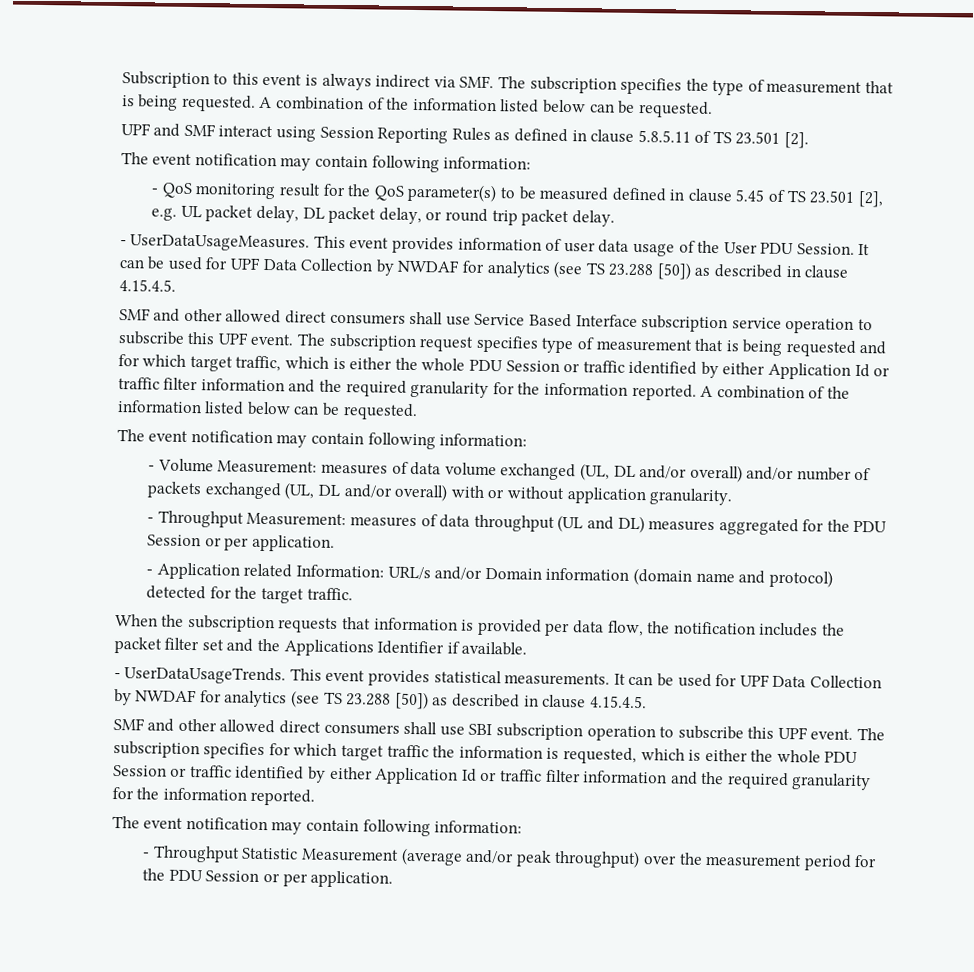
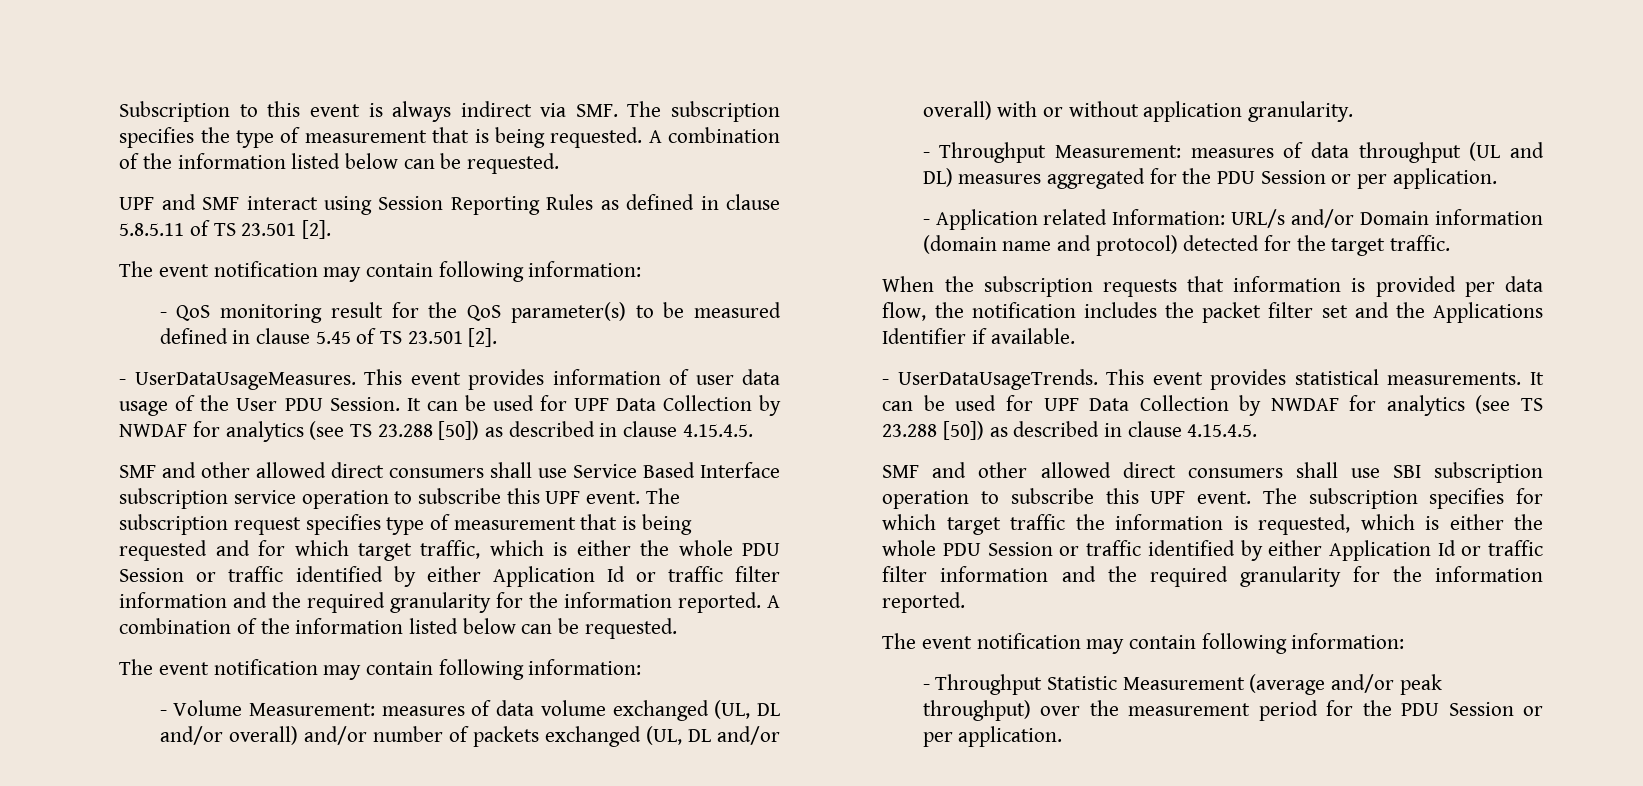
[857,190,883,208] [151,205,615,227] [2], e.g. UL packet delay, DL packet delay, or round trip packet delay. -> [468,328,498,347] [2].

